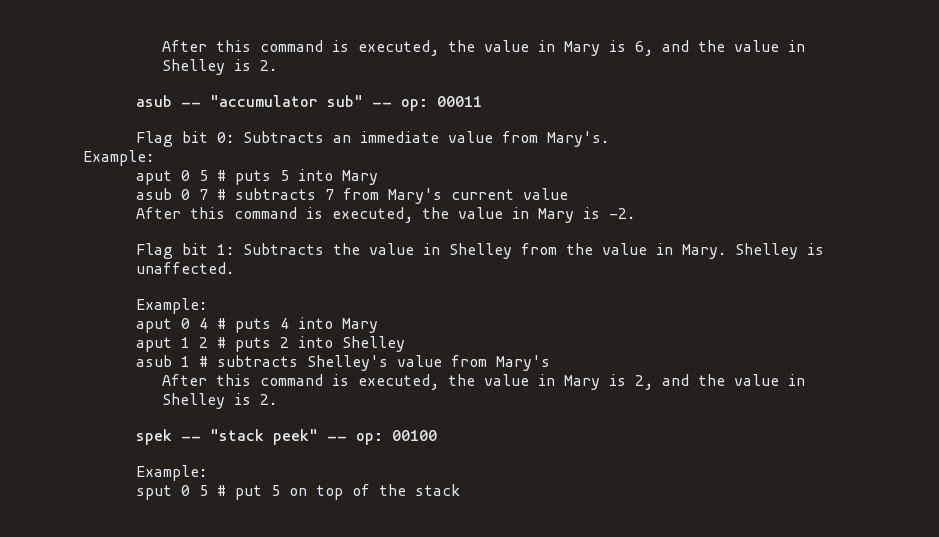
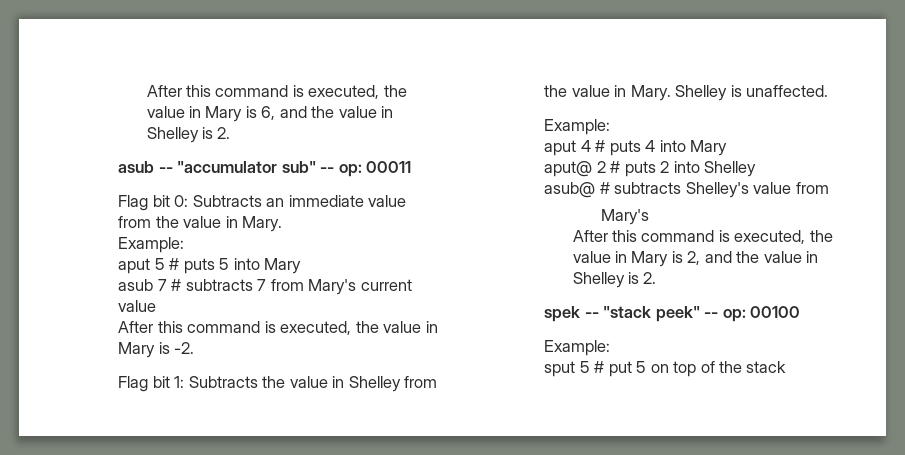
[546,131,609,147] [83,150,154,166] [135,170,190,185] Mary's. // Example: // aput 0 -> [155,216,283,232] [118,237,185,253] [118,258,151,274] the value in Mary. // Example: // aput
[180,189,190,200] 0 -> (154, 285) none
[180,318,190,329] 0 -> (577, 148) none
[135,337,190,352] aput 1 -> [544,161,593,177] aput@
[135,355,190,367] asub 1 -> [544,182,596,198] asub@
(487, 361) none -> (829, 188) //
[180,485,190,496] 0 -> (576, 369) none

